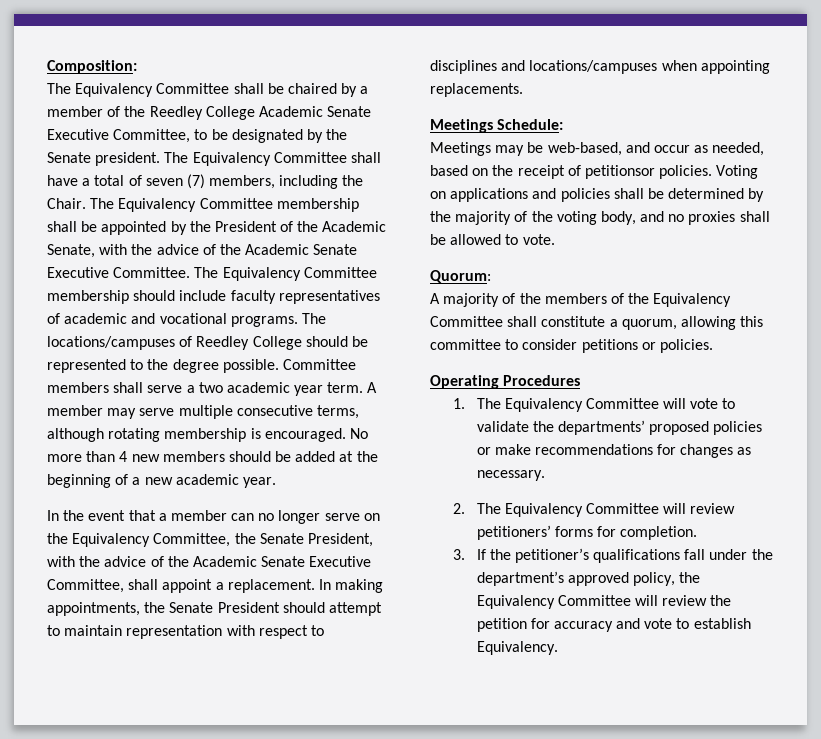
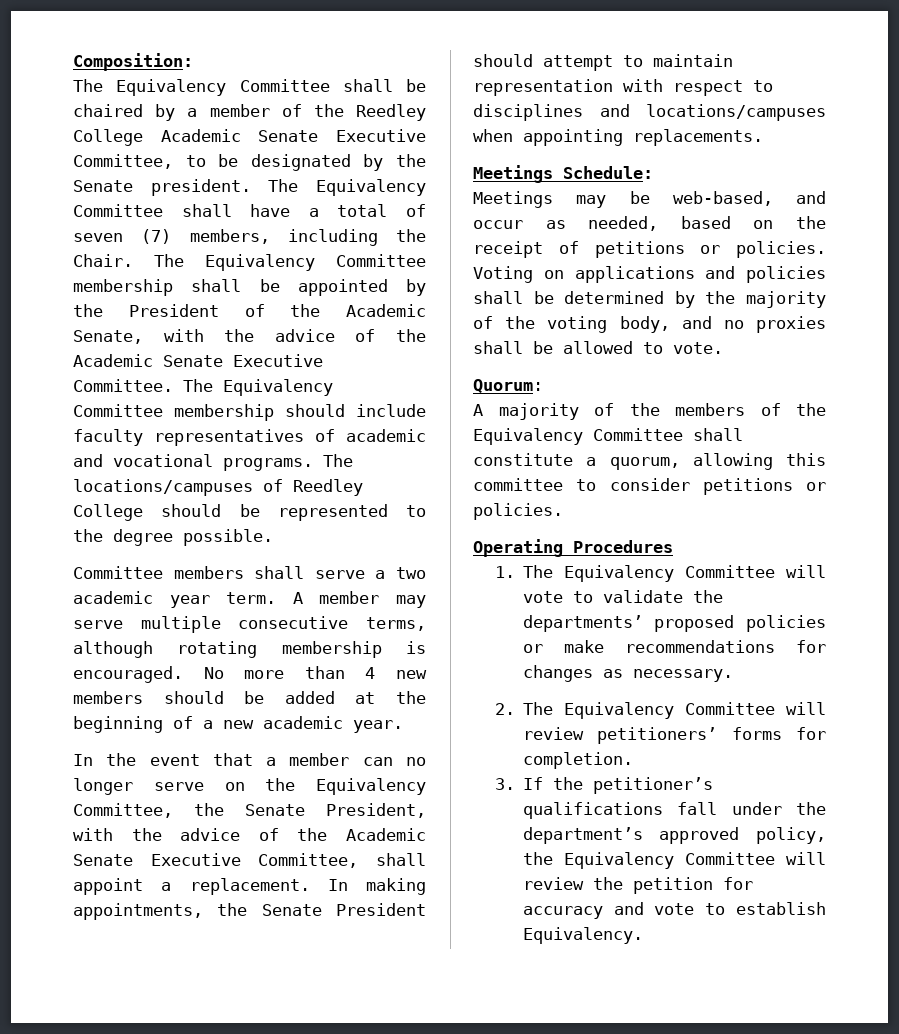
(279, 366) none -> (273, 537) //
[584,165,655,179] petitionsor -> [594,241,721,258] petitions or

